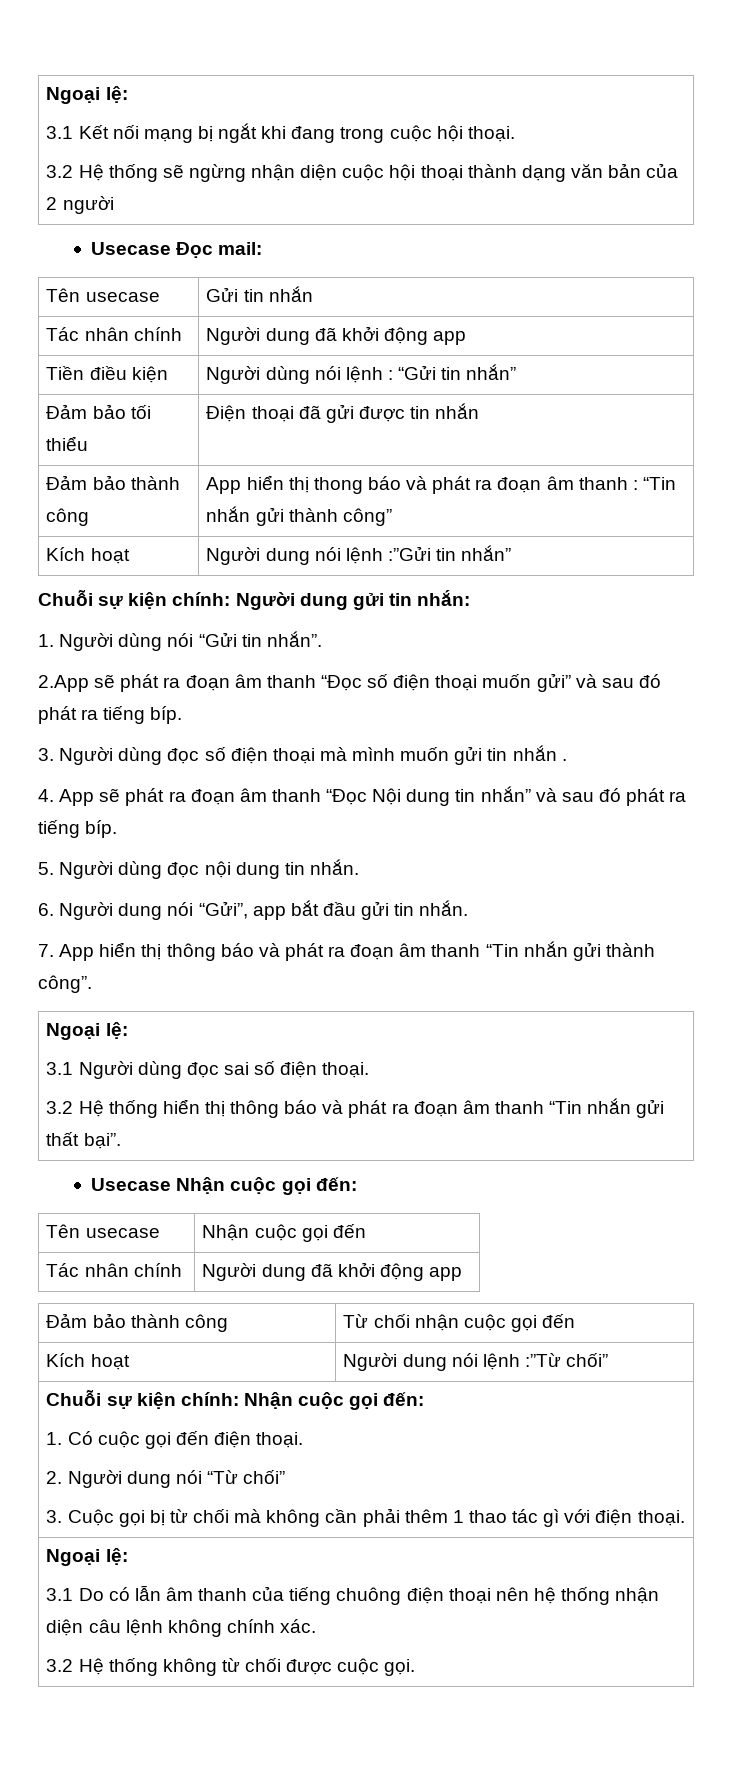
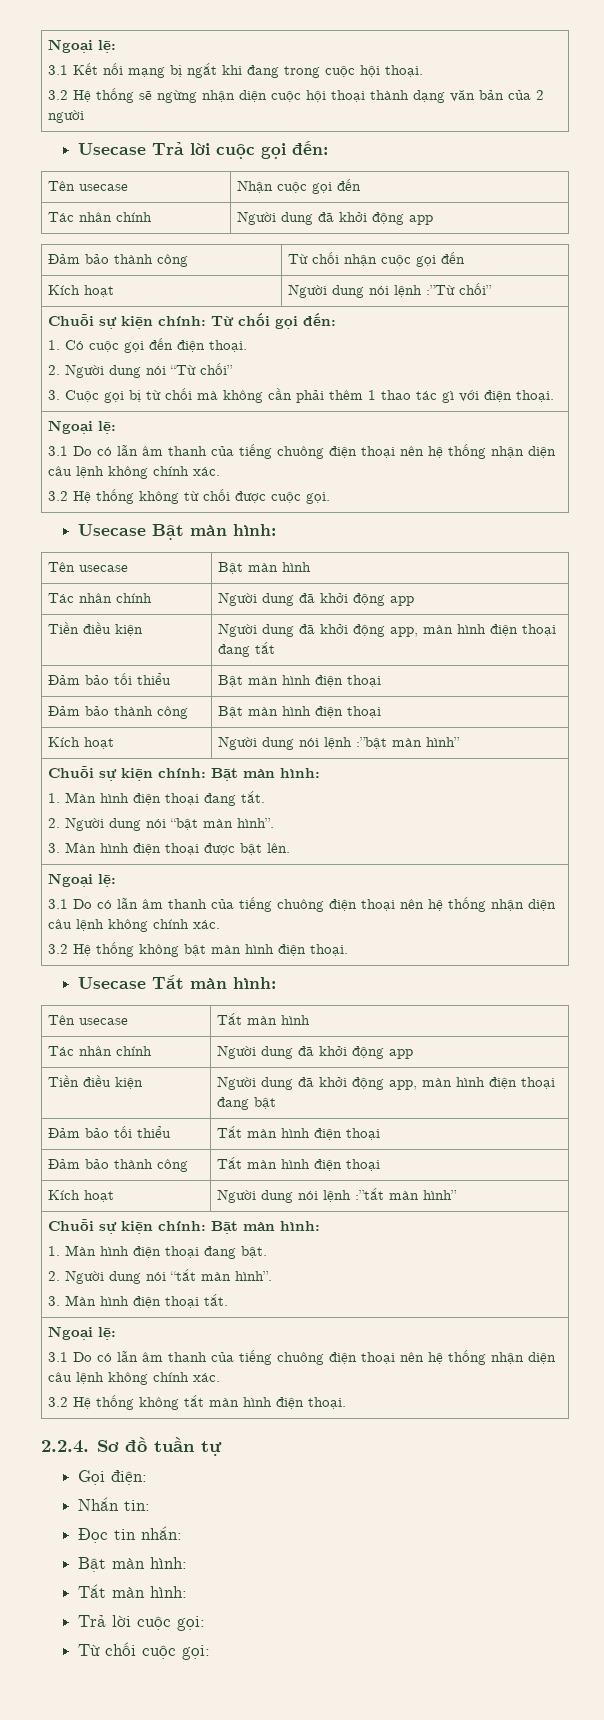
[176,242,263,258] [46,288,160,302] [206,286,313,302] [46,327,182,341] [206,326,467,345] [46,366,168,383] [206,364,517,384] [46,404,151,419] [46,436,89,451] [206,403,480,423] [46,475,180,490] [46,508,90,526] [206,475,676,494] [206,506,392,526] [46,547,130,564] [206,545,512,565] [38,590,471,610] [38,631,322,651] [38,673,661,692] [38,706,183,724] [38,745,567,765] [38,786,687,806] [38,820,118,838] [38,859,359,879] [38,900,469,920] [38,941,655,961] [38,975,92,993] [46,1022,128,1040] [46,1061,370,1079] [46,1098,665,1118] [46,1132,121,1149] [91,1177,226,1194] Đọc mail: // Tên usecase | Gửi tin nhắn // Tác nhân chính | Người dung đã khởi động app // Tiền điều kiện | Người dùng nói lệnh : “Gửi tin nhắn” // Đảm bảo tối thiểu | Điện thoại đã gửi được tin nhắn // Đảm bảo thành công | App hiển thị thong báo và phát ra đoạn âm thanh : “Tin nhắn gửi thành công” // Kích hoạt | Người dung nói lệnh :”Gửi tin nhắn” // Chuỗi sự kiện chính: Người dung gửi tin nhắn: // 1. Người dùng nói “Gửi tin nhắn”. // 2.App sẽ phát ra đoạn âm thanh “Đọc số điện thoại muốn gửi” và sau đó phát ra tiếng bíp. // 3. Người dùng đọc số điện thoại mà mình muốn gửi tin nhắn . // 4. App sẽ phát ra đoạn âm thanh “Đọc Nội dung tin nhắn” và sau đó phát ra tiếng bíp. // 5. Người dùng đọc nội dung tin nhắn. // 6. Người dung nói “Gửi”, app bắt đầu gửi tin nhắn. // 7. App hiển thị thông báo và phát ra đoạn âm thanh “Tin nhắn gửi thành công”. // Ngoại lệ: // 3.1 Người dùng đọc sai số điện thoại. // 3.2 Hệ thống hiển thị thông báo và phát ra đoạn âm thanh “Tin nhắn gửi thất bại”. // Usecase Nhận -> [151,142,210,155] Trả lời
[243,1392,345,1409] Nhận cuộc -> [211,313,271,326] Từ chối
(416, 1667) none -> [77,524,276,540] [48,562,129,572] [218,562,312,574] [48,593,153,603] [218,592,415,606] [48,622,144,636] [218,623,557,637] [218,642,276,657] [48,673,172,685] [218,675,382,687] [48,706,189,719] [218,706,382,718] [48,737,115,749] [218,736,461,750] [48,766,321,781] [48,791,266,806] [48,817,275,831] [48,842,291,855] [48,873,117,887] [48,897,557,912] [48,919,221,932] [48,942,349,957] [77,975,276,989] [48,1015,129,1025] [217,1013,311,1025] [48,1046,153,1056] [217,1045,414,1059] [48,1075,144,1089] [217,1076,556,1090] [217,1097,277,1110] [48,1126,172,1138] [217,1126,381,1140] [48,1159,189,1172] [217,1157,381,1171] [48,1190,115,1202] [217,1188,458,1203] [48,1219,321,1234] [48,1245,268,1259] [48,1269,273,1284] [48,1294,229,1308] [48,1326,117,1340] [48,1350,557,1365] [48,1372,221,1385] [48,1395,347,1410] [41,1437,223,1456] [77,1470,147,1485] [77,1497,150,1511] [77,1526,182,1543] [77,1557,187,1572] [77,1584,187,1598] [77,1615,205,1631] [77,1642,210,1660] // Usecase Bật màn hình: // Tên usecase | Bật màn hình // Tác nhân chính | Người dung đã khởi động app // Tiền điều kiện | Người dung đã khởi động app, màn hình điện thoại đang tắt // Đảm bảo tối thiểu | Bật màn hình điện thoại // Đảm bảo thành công | Bật màn hình điện thoại // Kích hoạt | Người dung nói lệnh :”bật màn hình” // Chuỗi sự kiện chính: Bật màn hình: // 1. Màn hình điện thoại đang tắt. // 2. Người dung nói “bật màn hình”. // 3. Màn hình điện thoại được bật lên. // Ngoại lệ: // 3.1 Do có lẫn âm thanh của tiếng chuông điện thoại nên hệ thống nhận diện câu lệnh không chính xác. // 3.2 Hệ thống không bật màn hình điện thoại. // Usecase Tắt màn hình: // Tên usecase | Tắt màn hình // Tác nhân chính | Người dung đã khởi động app // Tiền điều kiện | Người dung đã khởi động app, màn hình điện thoại đang bật // Đảm bảo tối thiểu | Tắt màn hình điện thoại // Đảm bảo thành công | Tắt màn hình điện thoại // Kích hoạt | Người dung nói lệnh :”tắt màn hình” // Chuỗi sự kiện chính: Bật màn hình: // 1. Màn hình điện thoại đang bật. // 2. Người dung nói “tắt màn hình”. // 3. Màn hình điện thoại tắt. // Ngoại lệ: // 3.1 Do có lẫn âm thanh của tiếng chuông điện thoại nên hệ thống nhận diện câu lệnh không chính xác. // 3.2 Hệ thống không tắt màn hình điện thoại. // 2.2.4. Sơ đồ tuần tự // Gọi điện: // Nhắn tin: // Đọc tin nhắn: // Bật màn hình: // Tắt màn hình: // Trả lời cuộc gọi: // Từ chối cuộc gọi:

